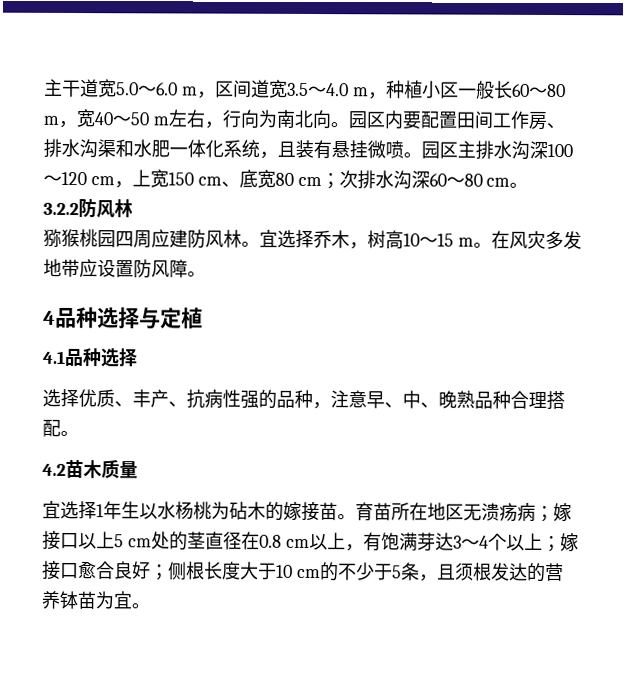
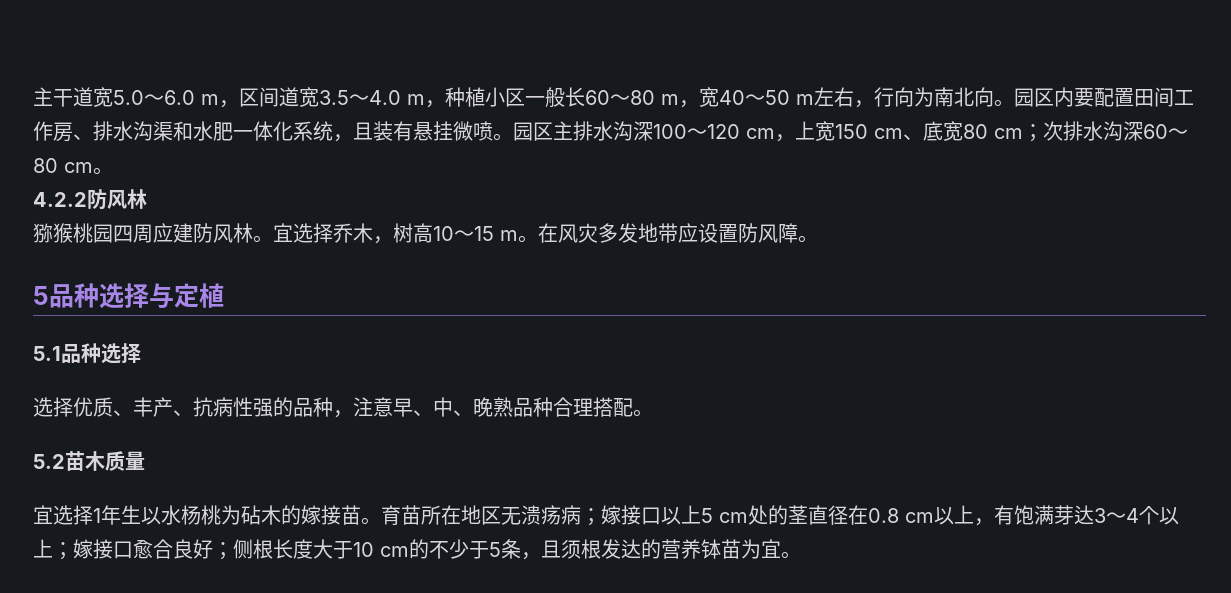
[43,202,79,216] 3.2.2 -> [33,192,87,207] 4.2.2
[43,310,56,325] 4 -> [33,286,49,305] 5
[42,350,65,364] 4.1 -> [33,346,61,361] 5.1
[42,463,66,476] 4.2 -> [33,454,65,469] 5.2

